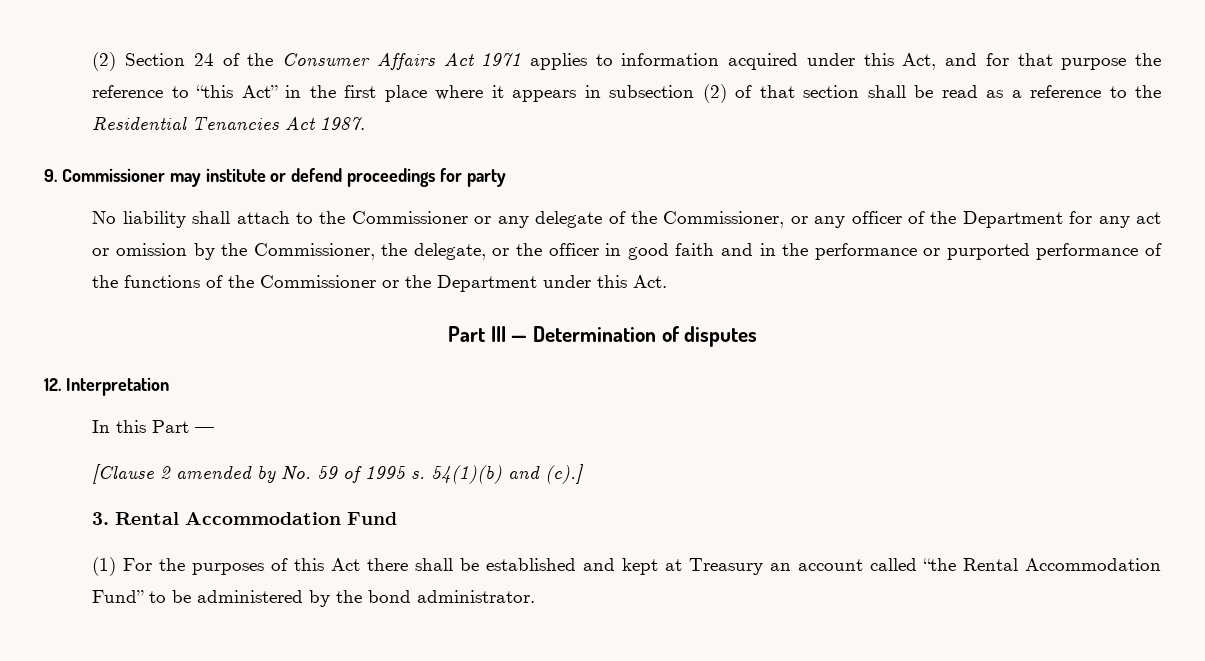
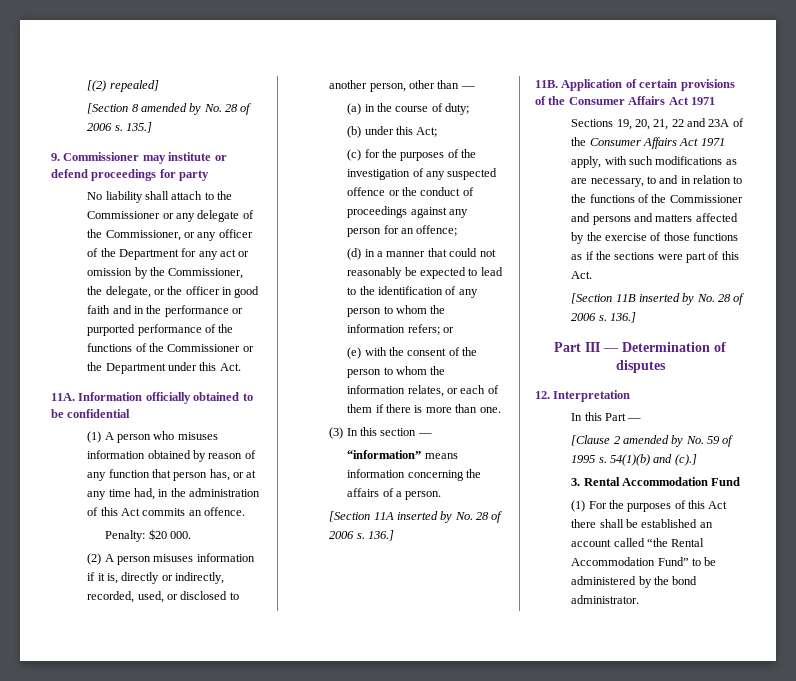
[92,52,1161,71] [92,84,1162,103] [92,116,366,130] (2) Section 24 of the Consumer Affairs Act 1971 applies to information acquired under this Act, and for that purpose the reference to “this Act” in the first place where it appears in subsection (2) of that section shall be read as a reference to the Residential Tenancies Act 1987. -> [87,80,159,92] [87,103,252,115] [87,122,152,133] [(2) repealed] // [Section 8 amended by No. 28 of 2006 s. 135.]
(668, 281) none -> [51,392,253,404] [51,409,131,418] [87,431,218,443] [87,450,256,462] [87,469,257,481] [87,488,261,500] [87,507,246,516] [105,529,192,542] [87,553,255,565] [87,572,225,584] [87,591,239,603] [329,80,475,92] [347,103,470,115] [347,126,438,138] [347,149,477,161] [347,168,498,180] [347,187,474,196] [347,206,469,218] [347,225,458,237] [347,248,496,260] [347,267,503,279] [347,286,478,298] [347,305,446,317] [347,324,455,335] [347,347,478,359] [347,366,446,378] [347,385,499,397] [347,404,501,413] [329,427,432,439] [347,450,458,459] [347,469,482,481] [347,488,442,500] [329,511,503,523] [329,530,394,541] [535,79,735,91] [535,96,715,105] [571,118,744,130] [571,137,725,149] [571,156,737,168] [571,175,743,187] [571,194,743,203] [571,213,738,225] [571,232,739,244] [571,251,739,263] [571,271,593,279] [571,293,745,305] [571,312,636,323] // 11A. Information officially obtained to be confidential // (1) A person who misuses information obtained by reason of any function that person has, or at any time had, in the administration of this Act commits an offence. // Penalty: $20 000. // (2) A person misuses information if it is, directly or indirectly, recorded, used, or disclosed to another person, other than — // (a) in the course of duty; // (b) under this Act; // (c) for the purposes of the investigation of any suspected offence or the conduct of proceedings against any person for an offence; // (d) in a manner that could not reasonably be expected to lead to the identification of any person to whom the information refers; or // (e) with the consent of the person to whom the information relates, or each of them if there is more than one. // (3) In this section — // “information” means information concerning the affairs of a person. // [Section 11A inserted by No. 28 of 2006 s. 136.] // 11B. Application of certain provisions of the Consumer Affairs Act 1971 // Sections 19, 20, 21, 22 and 23A of the Consumer Affairs Act 1971 apply, with such modifications as are necessary, to and in relation to the functions of the Commissioner and persons and matters affected by the exercise of those functions as if the sections were part of this Act. // [Section 11B inserted by No. 28 of 2006 s. 136.]
[583,558,764,575] and kept at Treasury -> (698, 523) none

